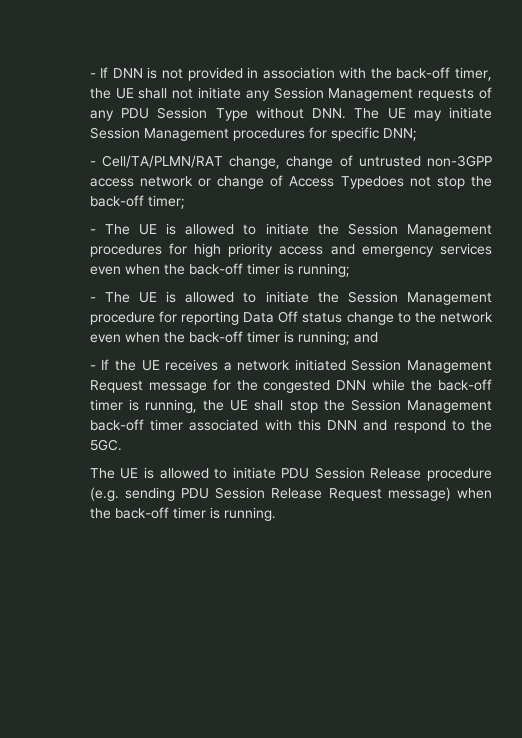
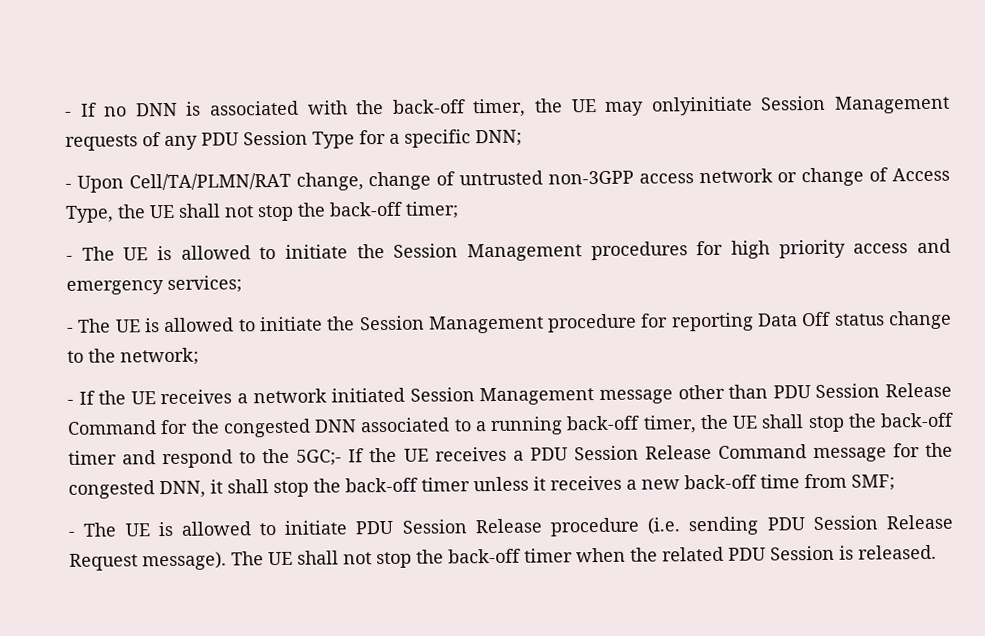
[89,67,109,78] - If -> [65,102,128,117] - If no
[162,67,335,81] not provided in association -> [209,100,300,116] associated
[138,87,270,101] shall not initiate any -> [605,96,753,116] may onlyinitiate
[255,107,492,121] [89,127,327,141] without DNN. The UE may initiate Session Management procedures for -> [359,129,401,145] for a
(96, 163) none -> [76,175,124,193] Upon
[340,176,404,189] Typedoes -> [65,203,222,223] Type, the UE shall
[440,243,493,255] [89,263,350,277] services even when the back-off timer is running; -> [167,275,243,294] services;
[440,312,494,323] [89,331,378,345] network even when the back-off timer is running; and -> [120,347,200,366] network;
[89,379,492,393] [89,399,198,413] Request message for the congested DNN while the back-off timer is running, -> [599,382,953,405] [67,415,697,438] message other than PDU Session Release Command for the congested DNN associated to a running back-off timer,
[350,399,493,413] [89,419,492,433] [89,439,122,451] Session Management back-off timer associated with this DNN and respond to the 5GC. // -> [879,412,954,428] [68,442,954,469] [68,473,896,499] [68,531,77,537] back-off timer and respond to the 5GC;- If the UE receives a PDU Session Release Command message for the congested DNN, it shall stop the back-off timer unless it receives a new back-off time from SMF; // -
[89,487,119,501] (e.g. -> [647,517,682,535] (i.e.
[387,487,493,501] [89,507,276,521] message) when the back-off timer is running. -> [142,544,938,571] message). The UE shall not stop the back-off timer when the related PDU Session is released.

